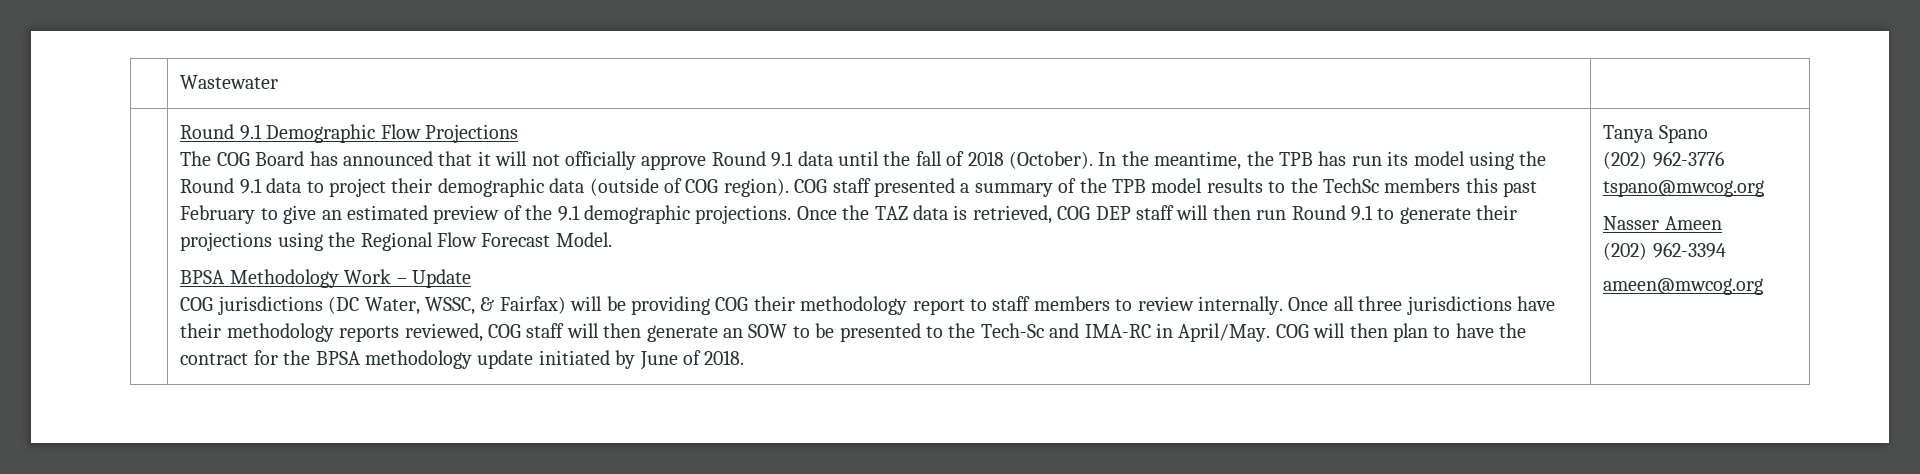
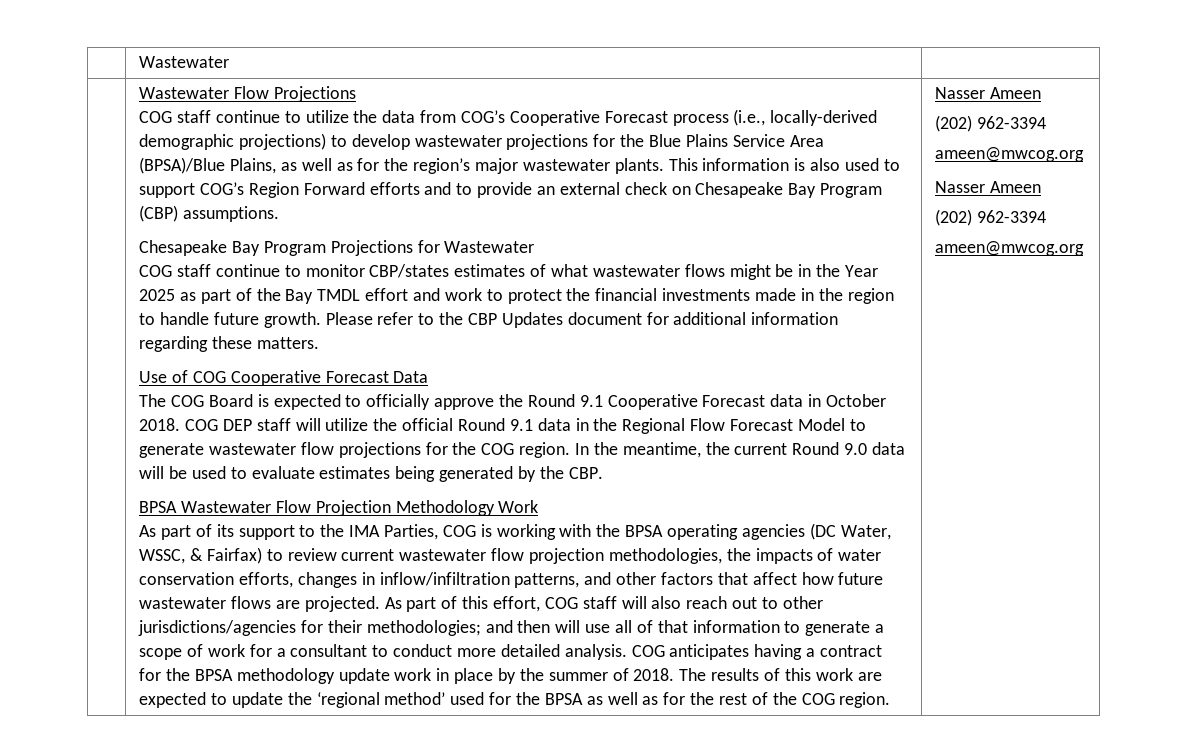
[180,124,376,143] Round 9.1 Demographic -> [139,87,230,99] Wastewater
[180,151,1547,170] [180,178,1538,197] [180,205,1518,224] [180,232,612,251] [180,269,472,288] [180,296,323,315] The COG Board has announced that it will not officially approve Round 9.1 data until the fall of 2018 (October). In the meantime, the TPB has run its model using the Round 9.1 data to project their demographic data (outside of COG region). COG staff presented a summary of the TPB model results to the TechSc members this past February to give an estimated preview of the 9.1 demographic projections. Once the TAZ data is retrieved, COG DEP staff will then run Round 9.1 to generate their projections using the Regional Flow Forecast Model. // BPSA Methodology Work – Update // COG jurisdictions -> [139,109,878,126] [139,133,824,150] [139,157,900,174] [139,182,883,198] [139,205,279,222] [139,240,535,256] [139,264,878,280] [139,288,894,304] [139,312,839,328] [139,336,319,352] [139,370,429,386] [139,394,886,410] [139,418,866,434] [139,442,905,458] [139,466,603,482] [139,500,539,516] [139,524,805,540] COG staff continue to utilize the data from COG’s Cooperative Forecast process (i.e., locally-derived demographic projections) to develop wastewater projections for the Blue Plains Service Area (BPSA)/Blue Plains, as well as for the region’s major wastewater plants. This information is also used to support COG’s Region Forward efforts and to provide an external check on Chesapeake Bay Program (CBP) assumptions. // Chesapeake Bay Program Projections for Wastewater // COG staff continue to monitor CBP/states estimates of what wastewater flows might be in the Year 2025 as part of the Bay TMDL effort and work to protect the financial investments made in the region to handle future growth. Please refer to the CBP Updates document for additional information regarding these matters. // Use of COG Cooperative Forecast Data // The COG Board is expected to officially approve the Round 9.1 Cooperative Forecast data in October 2018. COG DEP staff will utilize the official Round 9.1 data in the Regional Flow Forecast Model to generate wastewater flow projections for the COG region. In the meantime, the current Round 9.0 data will be used to evaluate estimates being generated by the CBP. // BPSA Wastewater Flow Projection Methodology Work // As part of its support to the IMA Parties, COG is working with the BPSA operating agencies
[570,296,1556,315] [180,323,1527,342] will be providing COG their methodology report to staff members to review internally. Once all three jurisdictions have their methodology reports reviewed, COG staff will then generate an SOW to be presented to the Tech-Sc and IMA-RC in April/May. COG will then plan to have the -> [266,548,882,564] [139,572,884,588] [139,596,823,612] [138,620,885,636] [139,644,816,660] to review current wastewater flow projection methodologies, the impacts of water conservation efforts, changes in inflow/infiltration patterns, and other factors that affect how future wastewater flows are projected. As part of this effort, COG staff will also reach out to other jurisdictions/agencies for their methodologies; and then will use all of that information to generate a scope of work for a consultant to conduct more detailed analysis. COG anticipates having a
[538,350,745,370] [1603,125,1708,143] [1603,151,1724,169] [1603,180,1765,197] initiated by June of 2018. | Tanya Spano // (202) 962-3776 tspano@mwcog.org -> [394,668,882,684] [139,692,891,708] [935,87,1041,99] [935,115,1046,132] [935,147,1085,162] work in place by the summer of 2018. The results of this work are expected to update the ‘regional method’ used for the BPSA as well as for the rest of the COG region. | Nasser Ameen // (202) 962-3394 // ameen@mwcog.org

